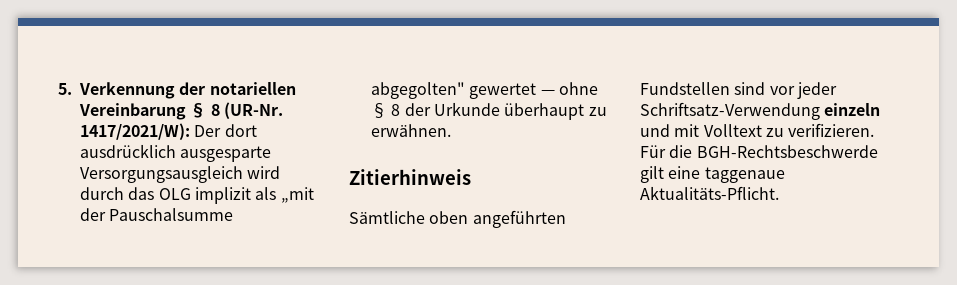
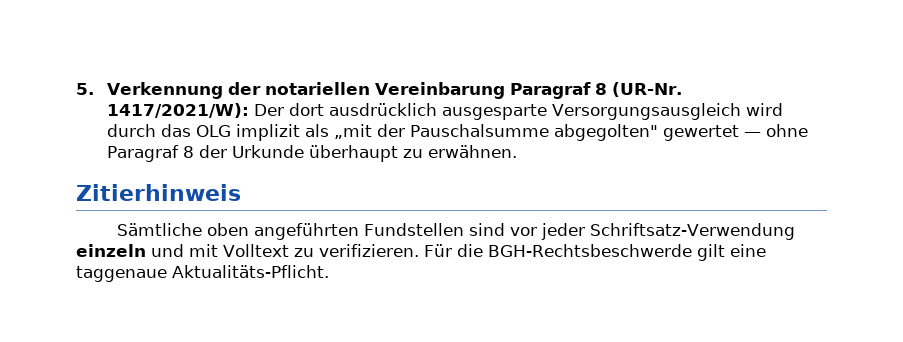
[190,103,207,118] § -> [509,82,591,99] Paragraf
[371,103,387,118] § -> [107,145,180,162] Paragraf

